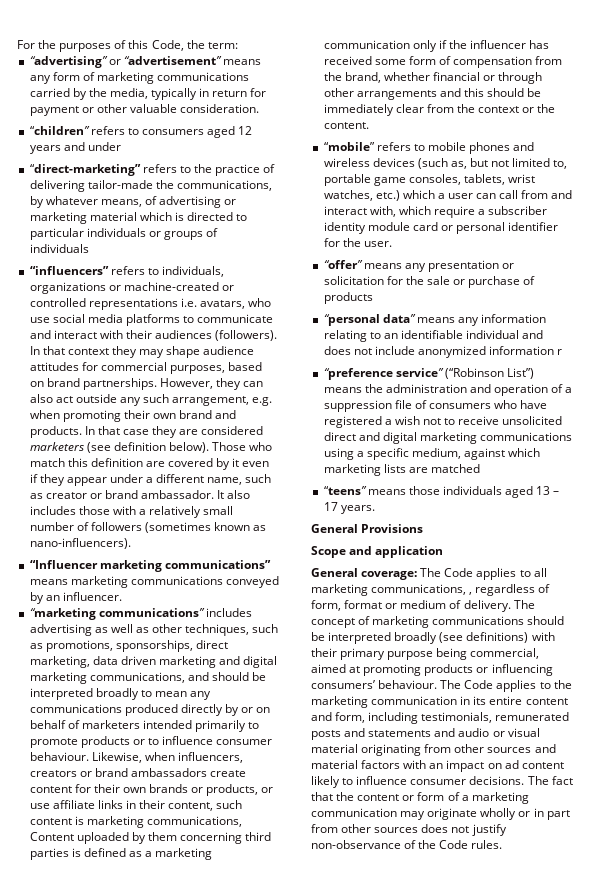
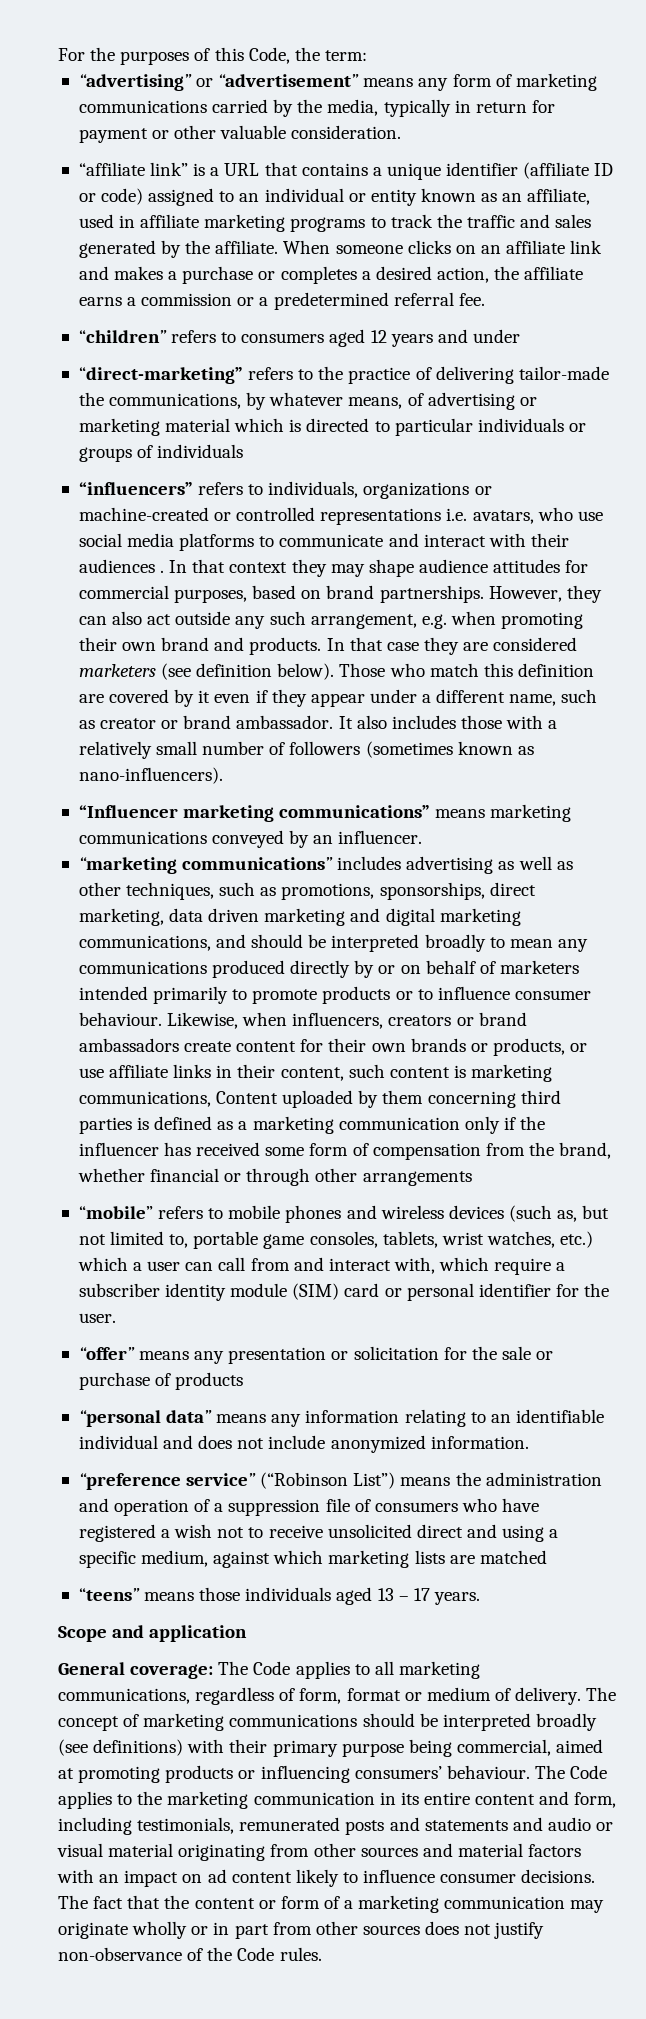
(260, 108) none -> [78,162,614,180] [78,188,591,206] [78,214,592,232] [78,240,603,258] [78,266,584,284] [78,292,485,310] // “affiliate link” is a URL that contains a unique identifier (affiliate ID or code) assigned to an individual or entity known as an affiliate, used in affiliate marketing programs to track the traffic and sales generated by the affiliate. When someone clicks on an affiliate link and makes a purchase or completes a desired action, the affiliate earns a commission or a predetermined referral fee.
[215,330,278,341] (followers). -> [160,570,165,573] .
[439,88,542,97] [323,104,556,116] [323,122,369,129] and this should be immediately clear from the context or the content. -> (472, 1178) none
(410, 226) none -> [292,1283,340,1300] (SIM)
[489,346,563,355] information r -> [430,1436,529,1449] information.
[382,432,573,444] digital marketing communications -> (497, 1531) none
[311,524,424,533] // General Provisions -> (480, 1598) none
[469,592,473,595] , -> (190, 1696) none

